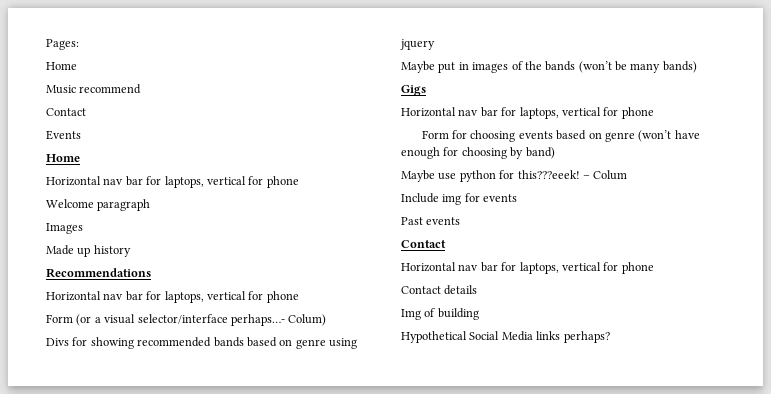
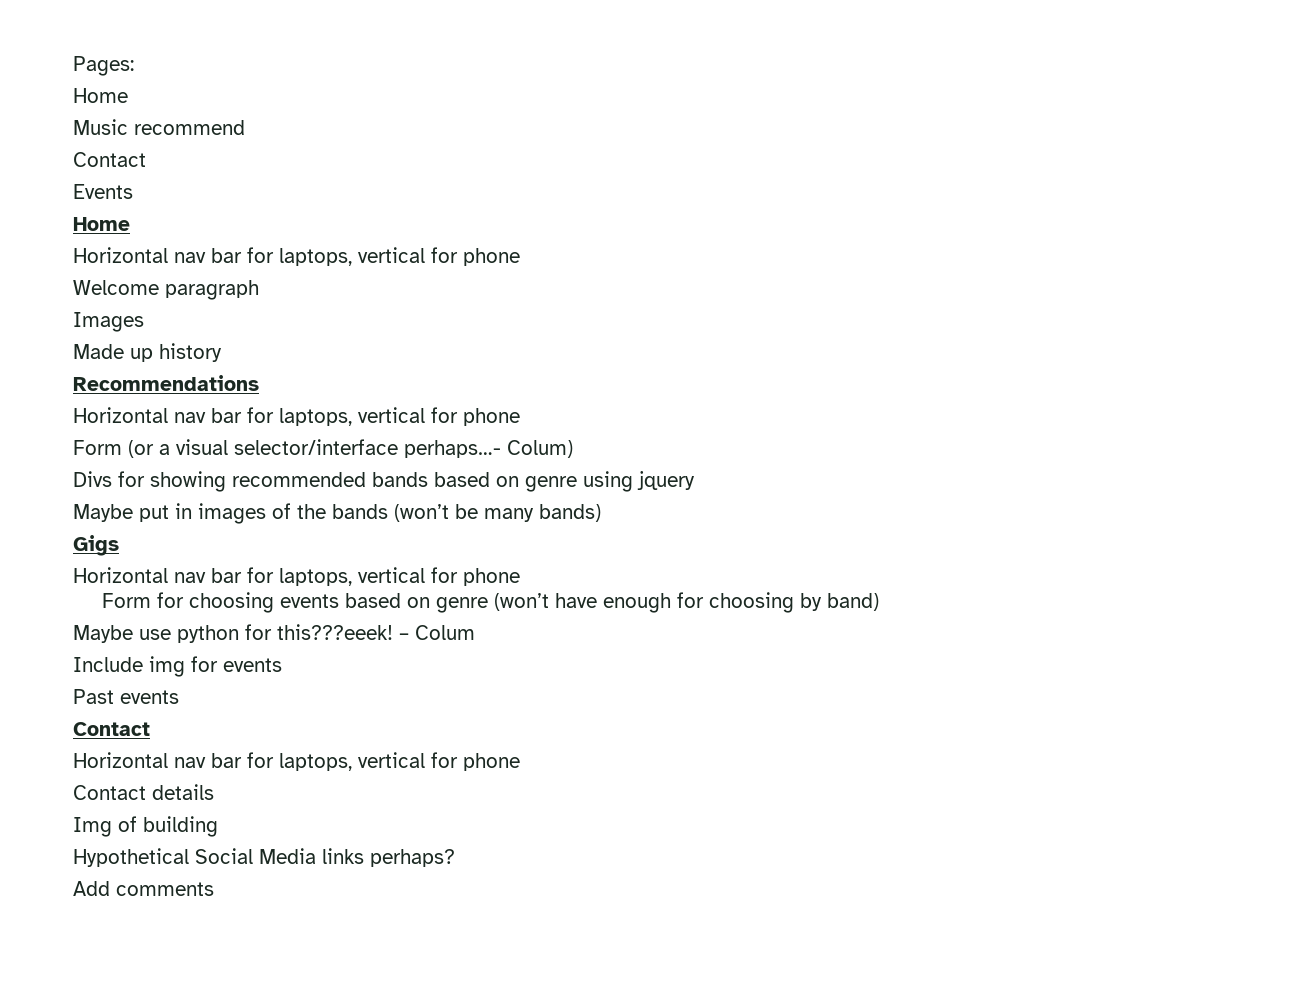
(610, 337) none -> [73,881,214,896] // Add comments

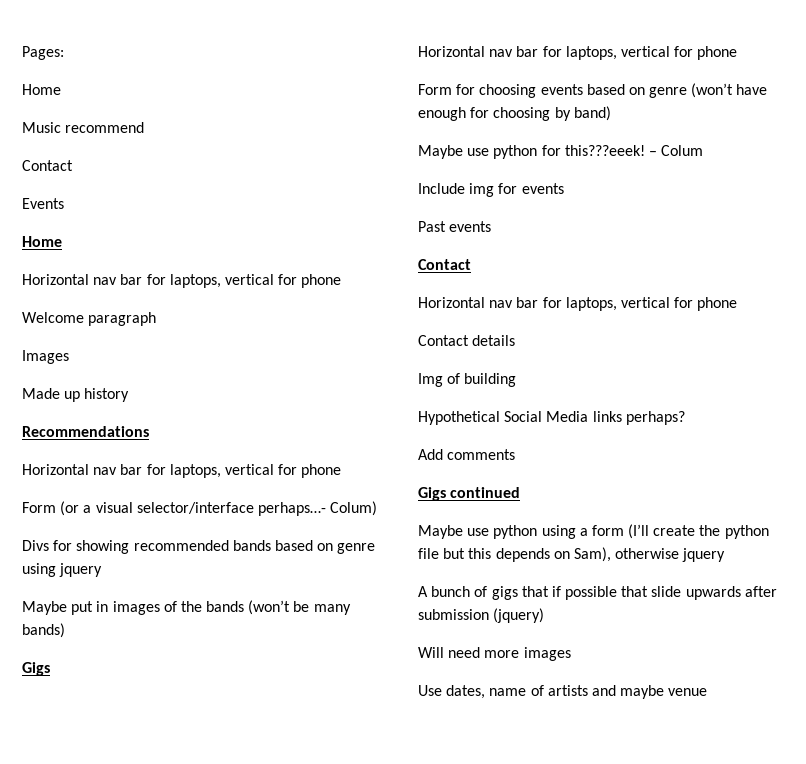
(214, 889) none -> [418,487,521,501] [418,524,769,539] [418,547,726,562] [418,586,777,600] [418,608,545,623] [418,647,571,661] [418,685,708,699] // Gigs continued // Maybe use python using a form (I’ll create the python file but this depends on Sam), otherwise jquery // A bunch of gigs that if possible that slide upwards after submission (jquery) // Will need more images // Use dates, name of artists and maybe venue

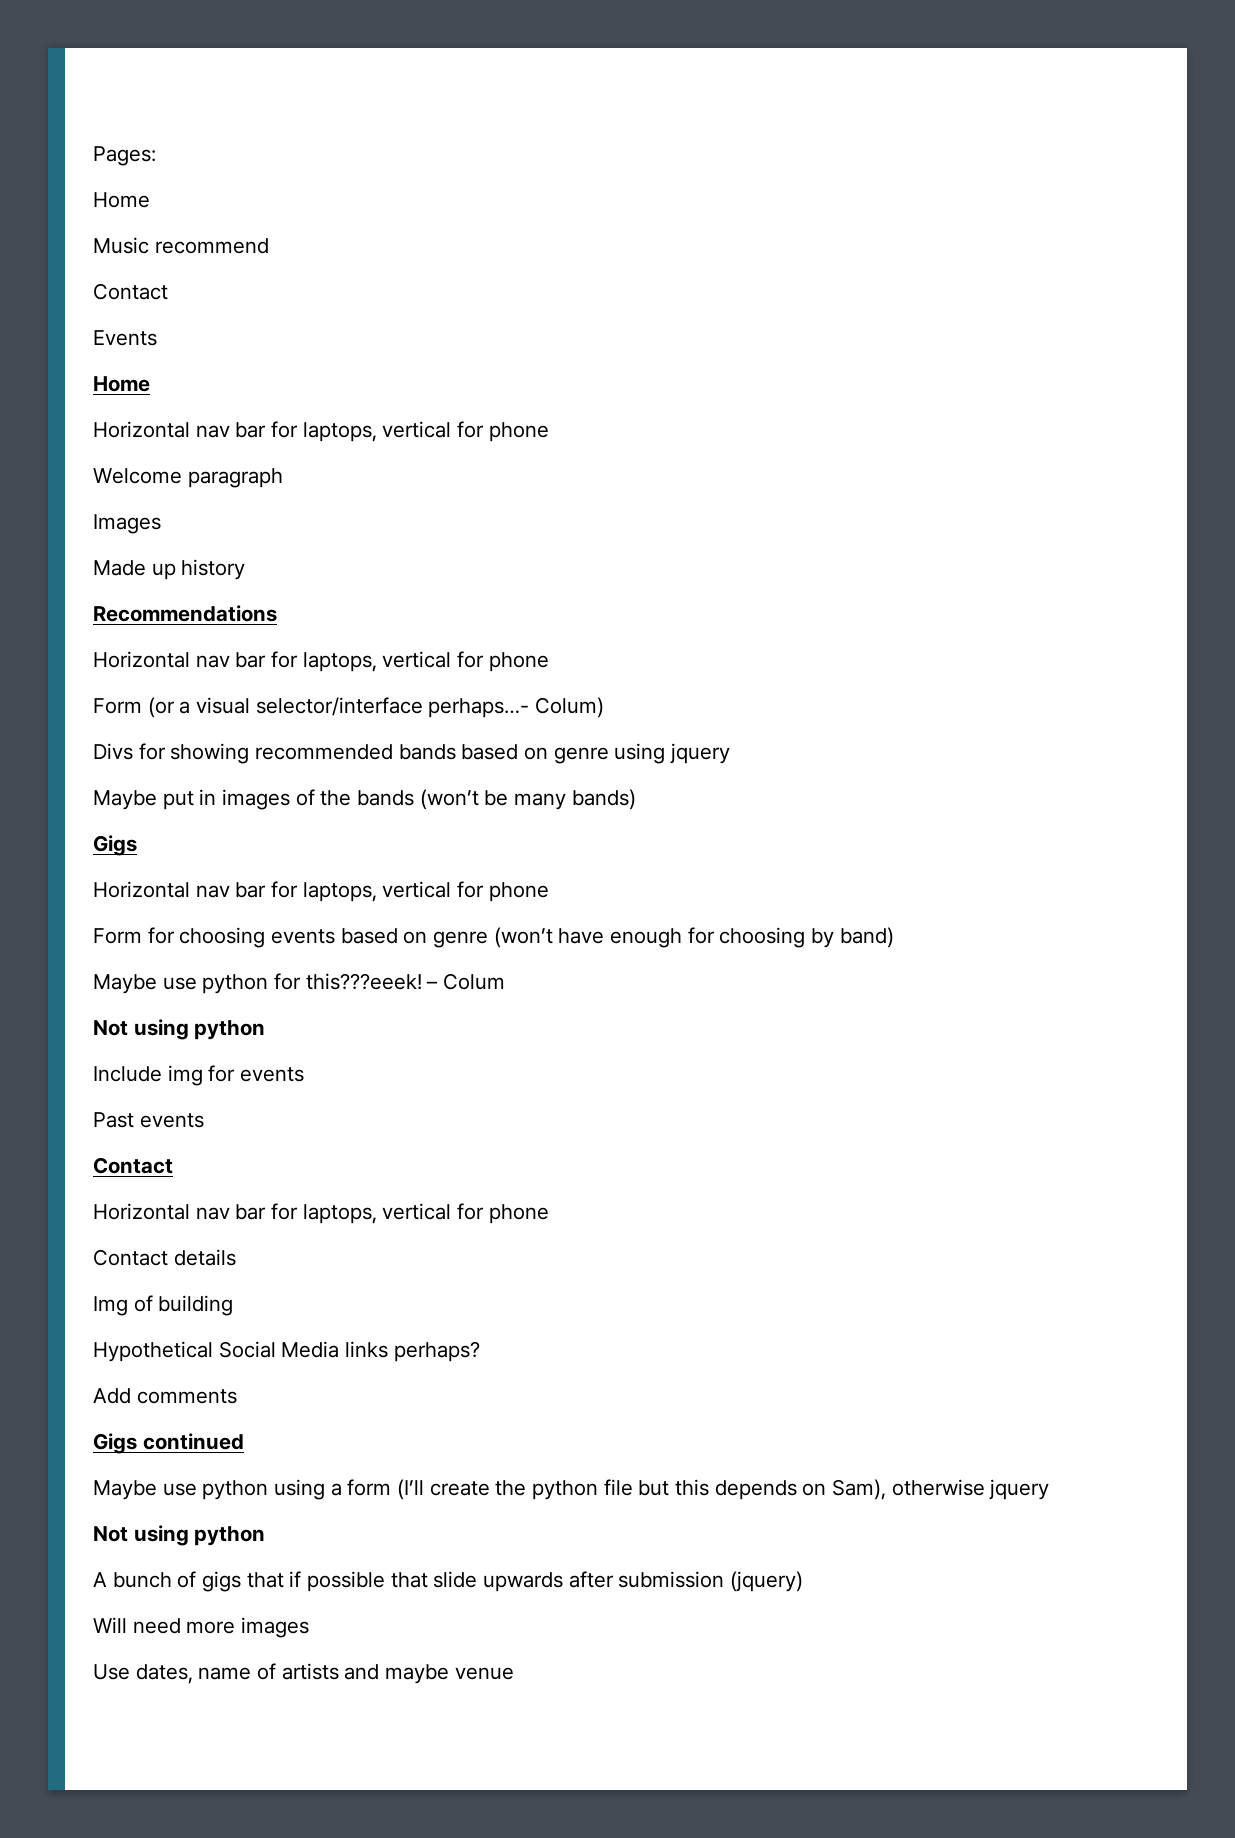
(704, 150) none -> [93,1019,266,1040] // Not using python
(726, 555) none -> [93,1525,266,1546] // Not using python

